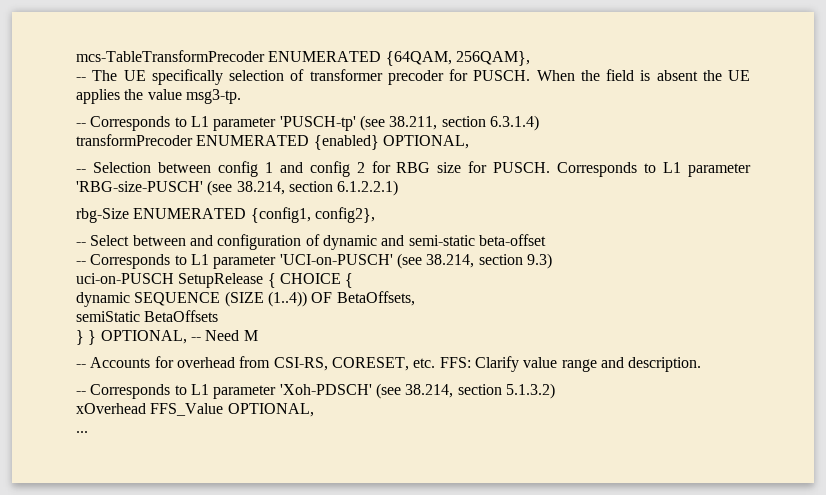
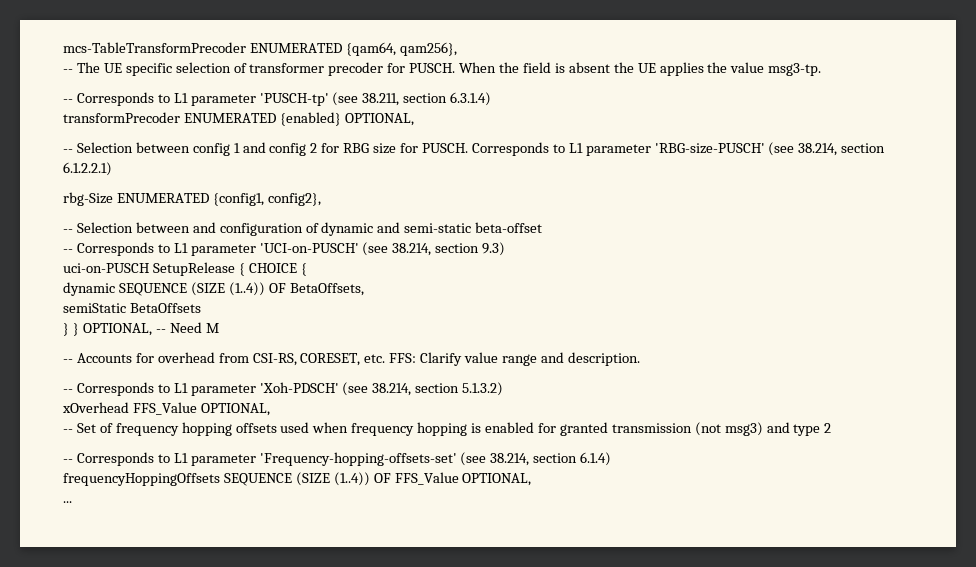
[385,51,530,66] {64QAM, 256QAM}, -> [345,42,457,56] {qam64, qam256},
[151,69,223,85] specifically -> [125,63,172,76] specific
[90,235,130,246] Select -> [76,222,133,233] Selection
(314, 410) none -> [63,422,832,436] [63,452,612,466] [63,472,532,486] // -- Set of frequency hopping offsets used when frequency hopping is enabled for granted transmission (not msg3) and type 2 // -- Corresponds to L1 parameter 'Frequency-hopping-offsets-set' (see 38.214, section 6.1.4) // frequencyHoppingOffsets SEQUENCE (SIZE (1..4)) OF FFS_Value OPTIONAL,

